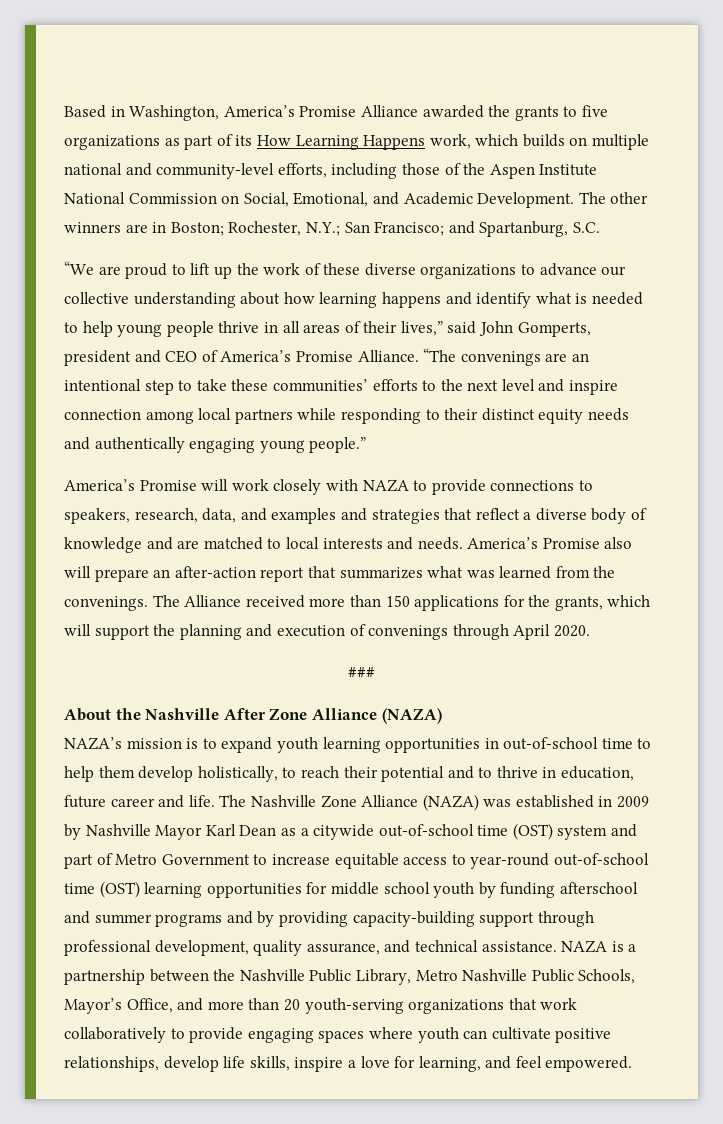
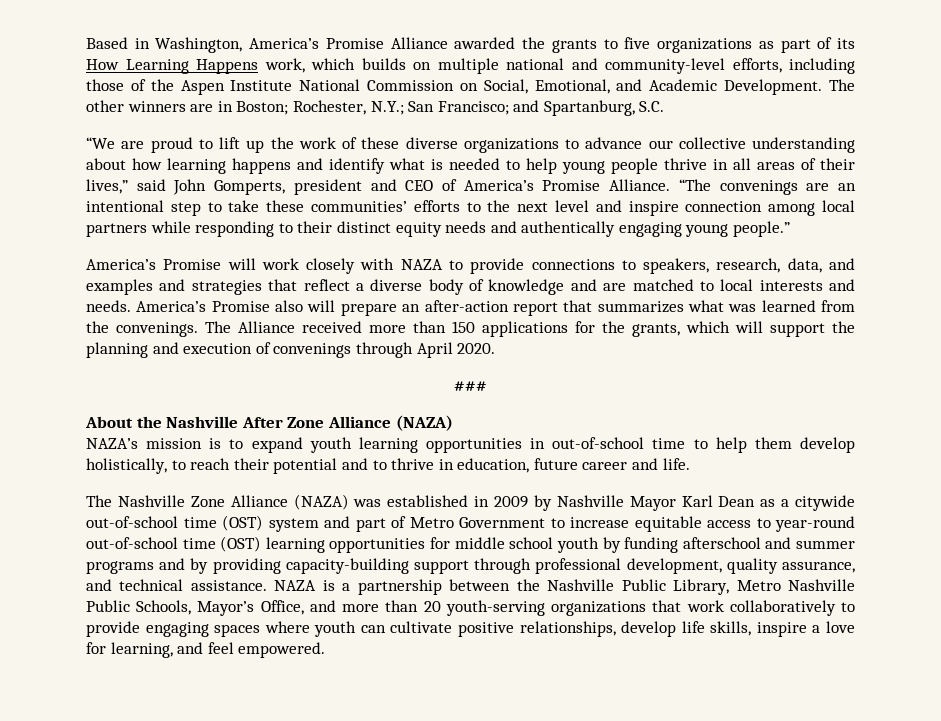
(215, 801) none -> (690, 464) //

